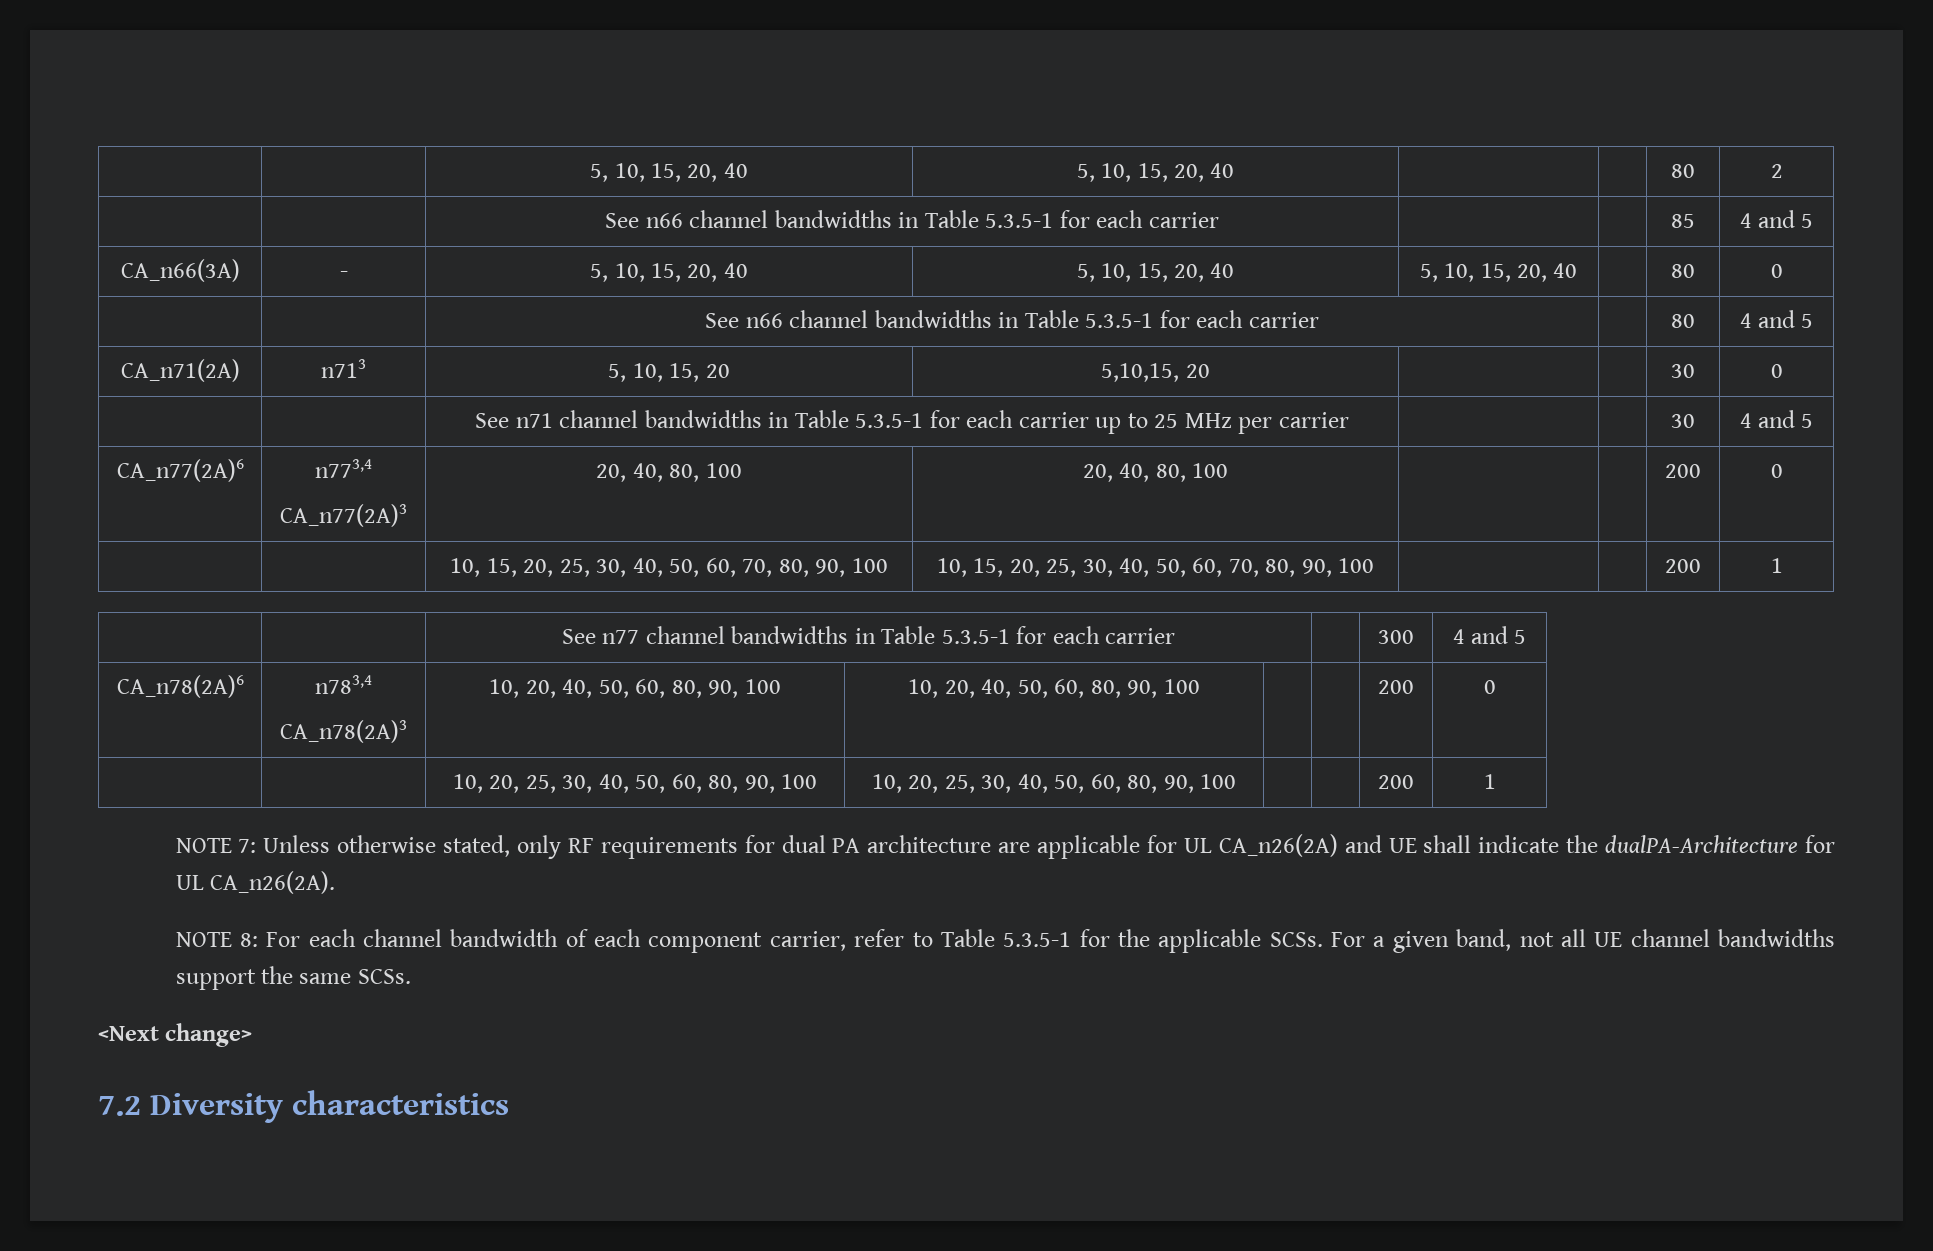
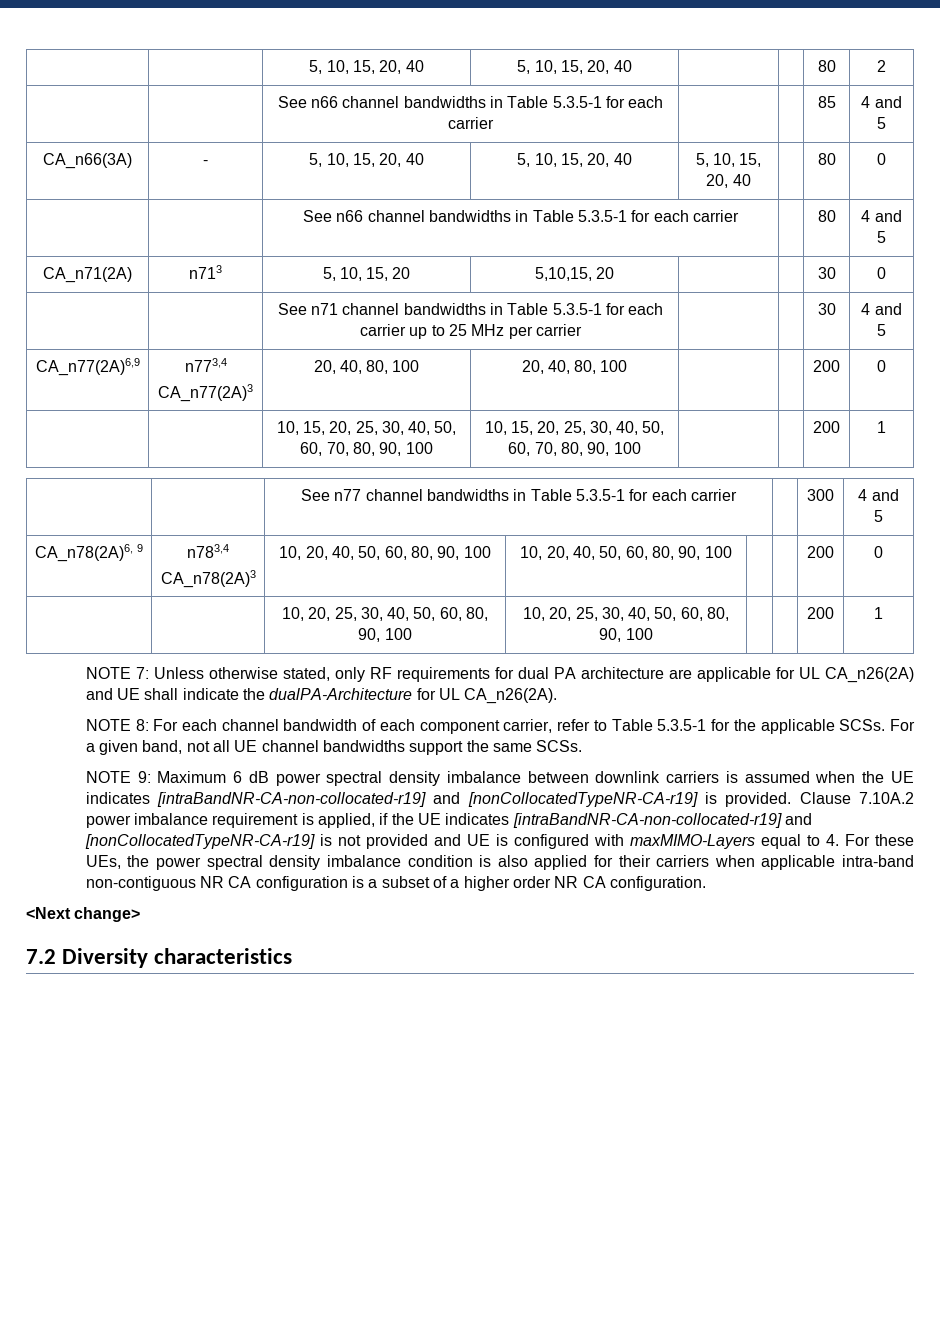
[116,459,244,482] CA_n77(2A)6 -> [35,358,140,376] CA_n77(2A)6,9
[116,675,244,698] CA_n78(2A)6 -> [34,544,144,562] CA_n78(2A)6, 9
(411, 976) none -> [85,771,914,786] [85,792,914,807] [85,813,813,828] [84,834,915,849] [85,855,914,870] [85,876,706,891] // NOTE 9: Maximum 6 dB power spectral density imbalance between downlink carriers is assumed when the UE indicates [intraBandNR-CA-non-collocated-r19] and [nonCollocatedTypeNR-CA-r19] is provided. Clause 7.10A.2 power imbalance requirement is applied, if the UE indicates [intraBandNR-CA-non-collocated-r19] and [nonCollocatedTypeNR-CA-r19] is not provided and UE is configured with maxMIMO-Layers equal to 4. For these UEs, the power spectral density imbalance condition is also applied for their carriers when applicable intra-band non-contiguous NR CA configuration is a subset of a higher order NR CA configuration.

